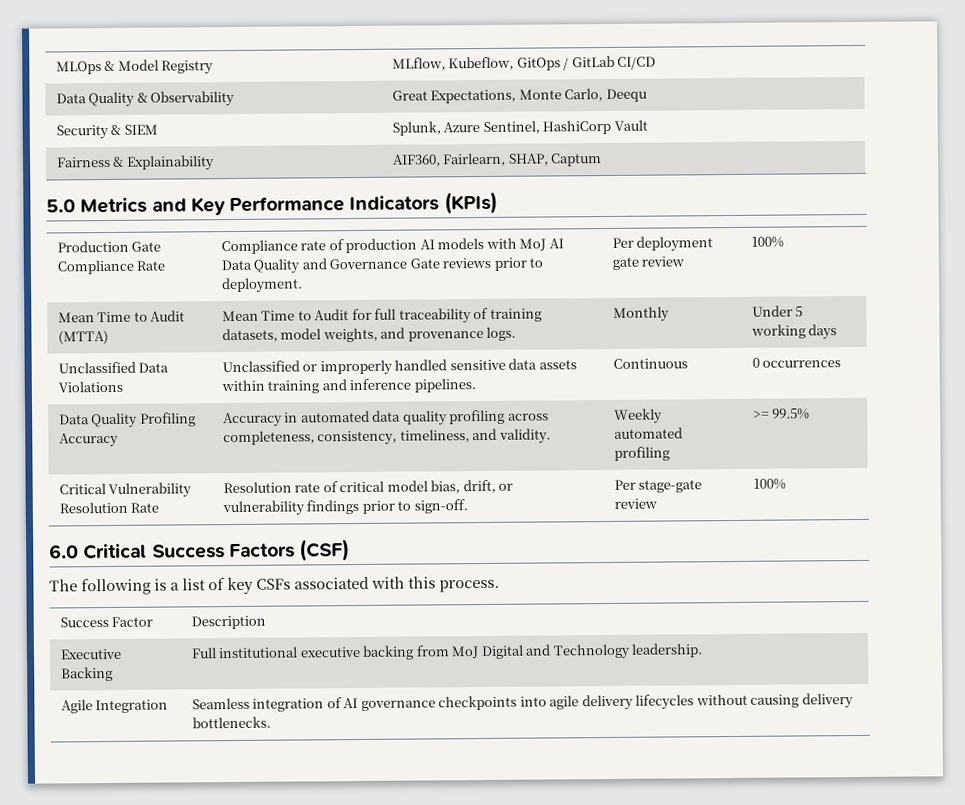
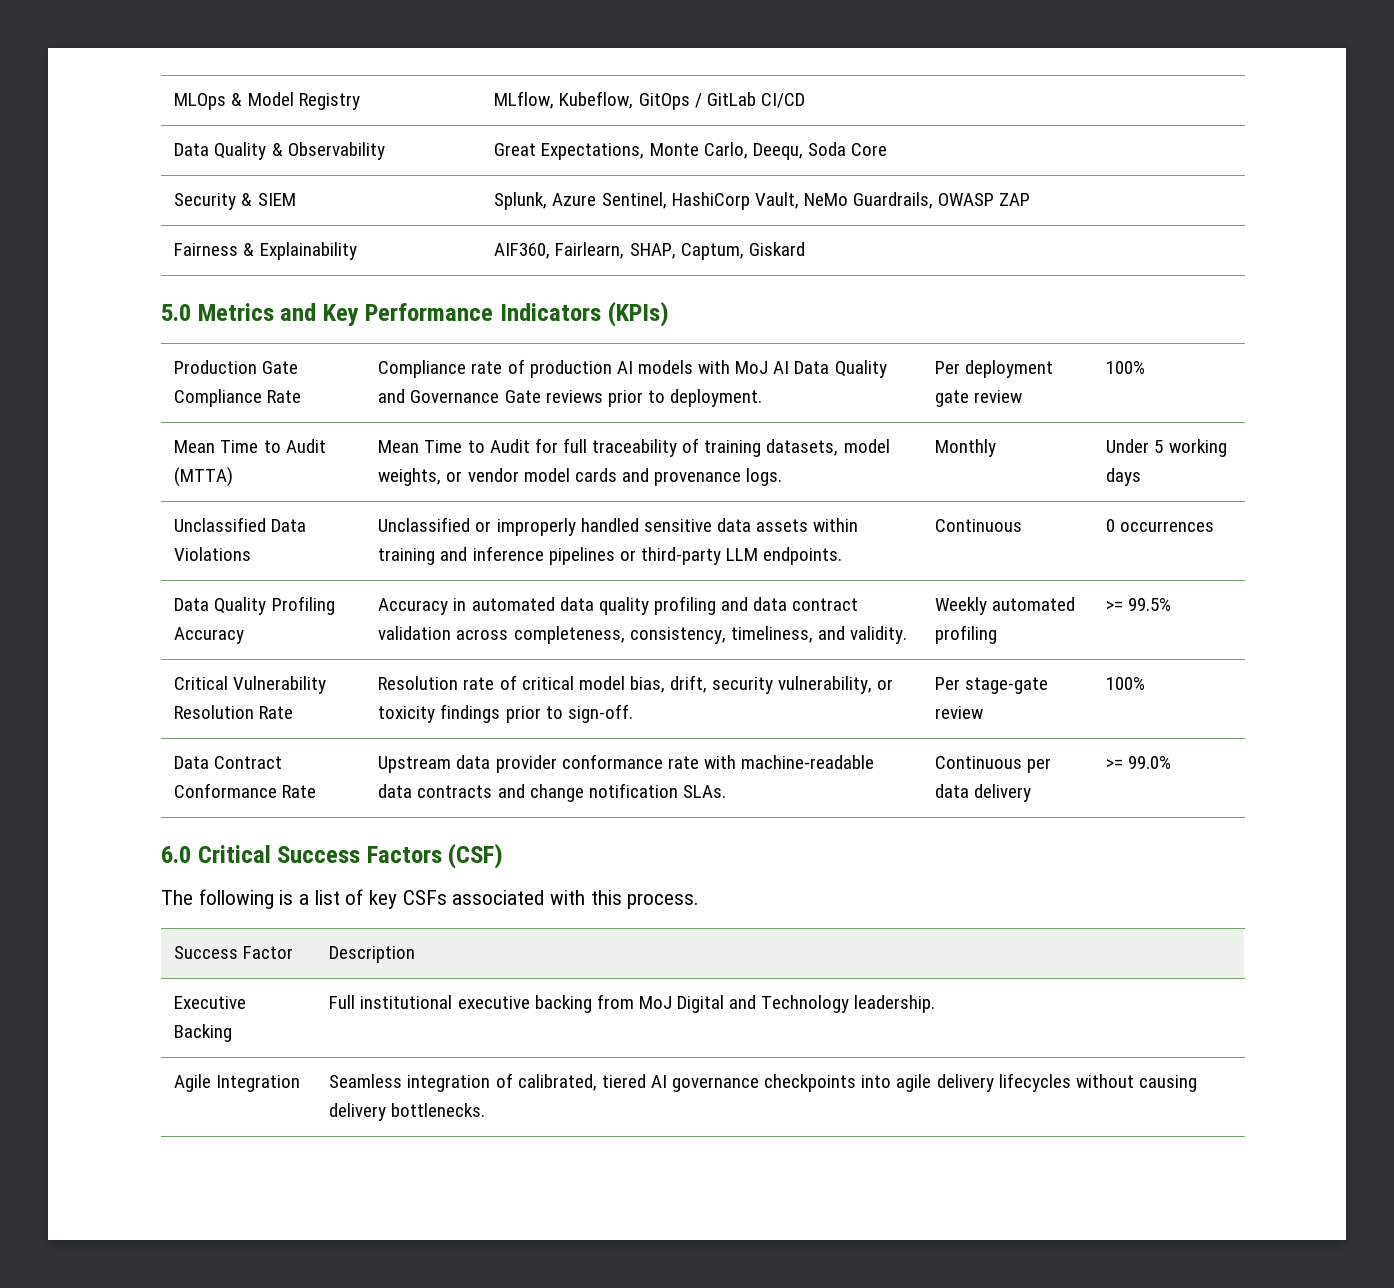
[605,88,647,103] Deequ -> [752,142,888,160] Deequ, Soda Core
[613,119,648,131] Vault -> [754,192,1031,209] Vault, NeMo Guardrails, OWASP ZAP
[551,153,603,167] Captum -> [680,242,805,260] Captum, Giskard
(378, 335) none -> [446,468,617,482] or vendor model cards
[413,378,476,393] pipelines. -> [548,547,843,565] pipelines or third-party LLM endpoints.
(506, 417) none -> [721,597,859,611] [378,626,452,640] and data contract validation
[498,483,514,491] [221,500,305,517] or vulnerability -> [712,676,894,694] [378,706,436,723] security vulnerability, or toxicity
(786, 484) none -> [174,756,283,769] [174,783,317,798] [378,754,875,773] [378,783,726,802] [935,756,1052,773] [935,784,1032,802] [1106,756,1172,769] // Data Contract Conformance Rate | Upstream data provider conformance rate with machine-readable data contracts and change notification SLAs. | Continuous per data delivery | >= 99.0%
(342, 703) none -> [517,1074,646,1091] calibrated, tiered

